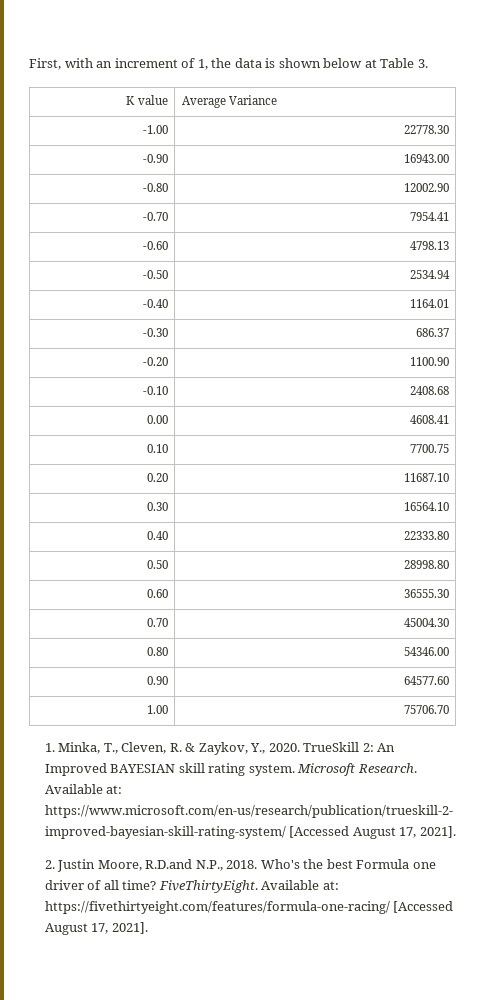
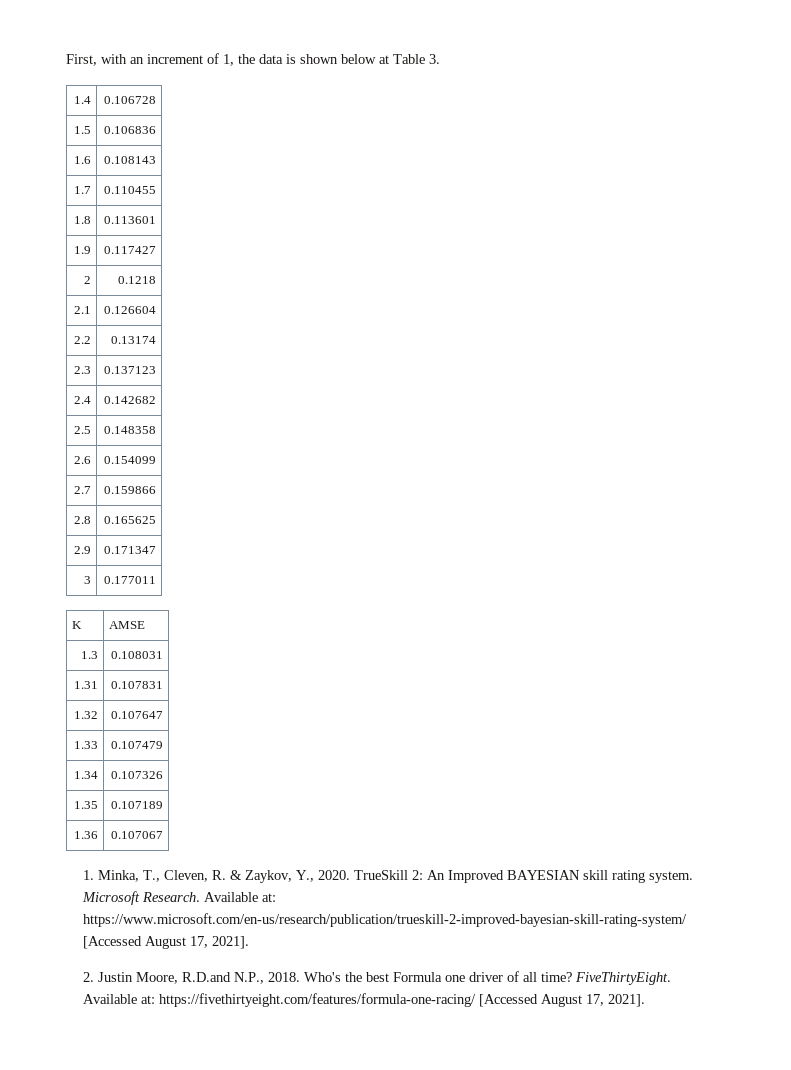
[126,95,168,105] [181,95,277,108] [142,125,168,134] [403,125,449,134] [142,154,168,163] [403,154,449,163] [142,183,168,192] [403,183,449,192] [142,212,168,221] [409,212,449,221] [142,241,168,250] [409,241,449,250] [142,270,168,279] [409,270,450,279] [142,299,168,308] [409,299,449,308] [142,328,168,337] [415,328,449,337] [142,357,168,366] [409,357,449,366] [142,386,168,395] [409,386,449,395] [146,415,168,424] [409,415,449,424] [146,444,168,453] [409,444,449,453] [146,473,168,482] [403,473,449,482] [146,502,168,511] [403,502,449,511] [146,531,168,540] [403,531,449,540] [146,560,168,569] [403,560,449,569] [146,589,168,598] [403,589,449,598] [146,618,168,627] [403,618,449,627] [146,647,168,656] [403,647,449,656] [146,676,168,685] [403,676,449,685] [146,705,168,714] [403,705,449,714] K value | Average Variance // -1.00 | 22778.30 // -0.90 | 16943.00 // -0.80 | 12002.90 // -0.70 | 7954.41 // -0.60 | 4798.13 // -0.50 | 2534.94 // -0.40 | 1164.01 // -0.30 | 686.37 // -0.20 | 1100.90 // -0.10 | 2408.68 // 0.00 | 4608.41 // 0.10 | 7700.75 // 0.20 | 11687.10 // 0.30 | 16564.10 // 0.40 | 22333.80 // 0.50 | 28998.80 // 0.60 | 36555.30 // 0.70 | 45004.30 // 0.80 | 54346.00 // 0.90 | 64577.60 // 1.00 | 75706.70 -> [73,96,91,104] [103,96,156,104] [73,126,91,134] [103,126,156,134] [73,156,91,164] [103,156,156,164] [73,186,91,194] [103,186,156,194] [73,216,91,224] [103,216,156,224] [73,246,91,254] [103,246,156,254] [83,276,91,284] [117,276,156,284] [73,306,91,314] [103,306,156,314] [73,336,91,344] [110,336,156,344] [73,366,91,374] [103,366,156,374] [73,396,91,404] [103,396,156,404] [73,426,91,434] [103,426,156,434] [73,456,91,464] [103,456,156,464] [73,486,91,494] [103,486,156,494] [73,516,91,524] [103,516,156,524] [73,546,91,554] [103,546,156,554] [83,576,91,584] [103,576,156,584] [72,621,83,629] [109,621,146,629] [80,651,98,659] [110,651,163,659] [73,681,98,689] [110,681,163,689] [73,711,98,719] [110,711,163,719] [73,741,98,749] [110,741,163,749] [73,771,98,779] [110,771,163,779] [73,801,98,809] [110,801,163,809] [73,831,98,839] [110,831,163,839] 1.4 | 0.106728 // 1.5 | 0.106836 // 1.6 | 0.108143 // 1.7 | 0.110455 // 1.8 | 0.113601 // 1.9 | 0.117427 // 2 | 0.1218 // 2.1 | 0.126604 // 2.2 | 0.13174 // 2.3 | 0.137123 // 2.4 | 0.142682 // 2.5 | 0.148358 // 2.6 | 0.154099 // 2.7 | 0.159866 // 2.8 | 0.165625 // 2.9 | 0.171347 // 3 | 0.177011 // K | AMSE // 1.3 | 0.108031 // 1.31 | 0.107831 // 1.32 | 0.107647 // 1.33 | 0.107479 // 1.34 | 0.107326 // 1.35 | 0.107189 // 1.36 | 0.107067

